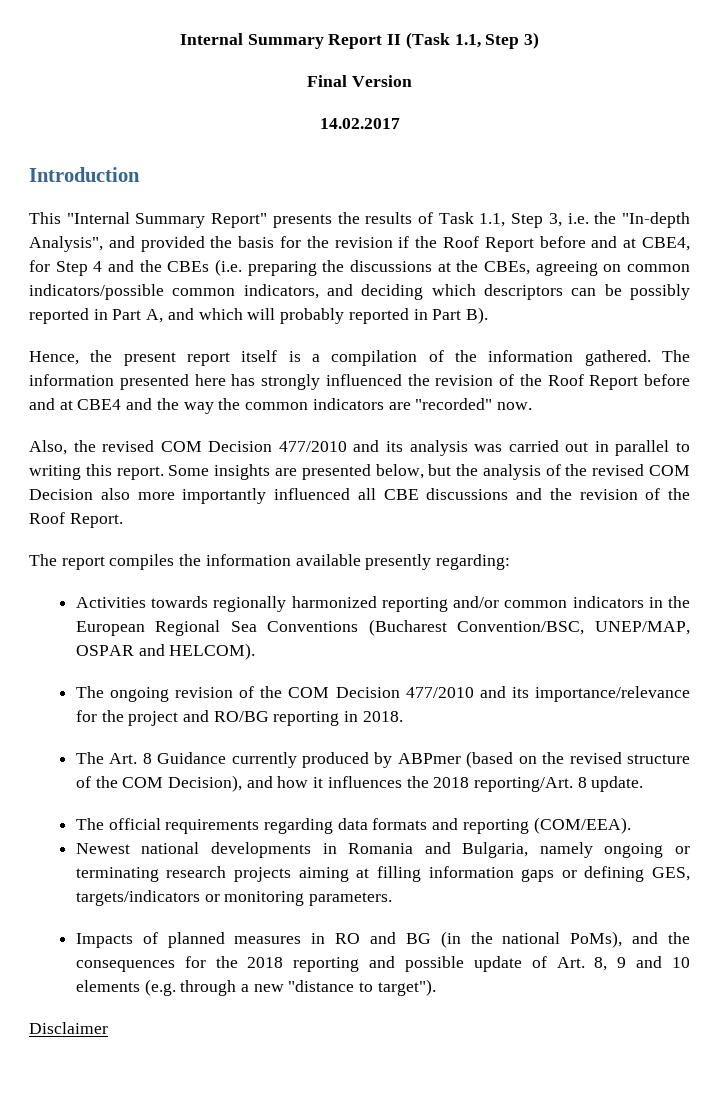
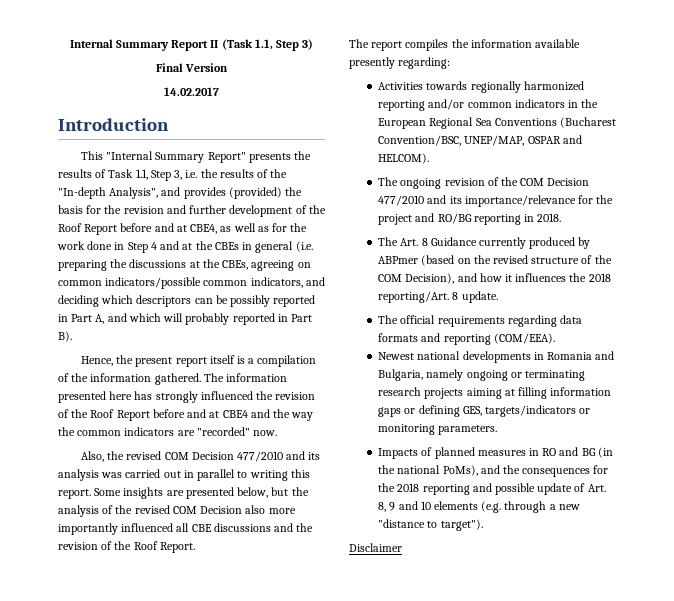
(617, 218) none -> [219,169,288,178] results of the
[140,236,205,252] provided -> [183,187,282,199] provides (provided)
[398,236,410,248] if -> [166,205,307,217] and further development of
[29,260,50,272] for -> [220,223,308,232] [57,241,125,250] as well as for the work done in
(134, 266) none -> [182,243,193,250] at
(210, 266) none -> [242,241,294,253] in general

